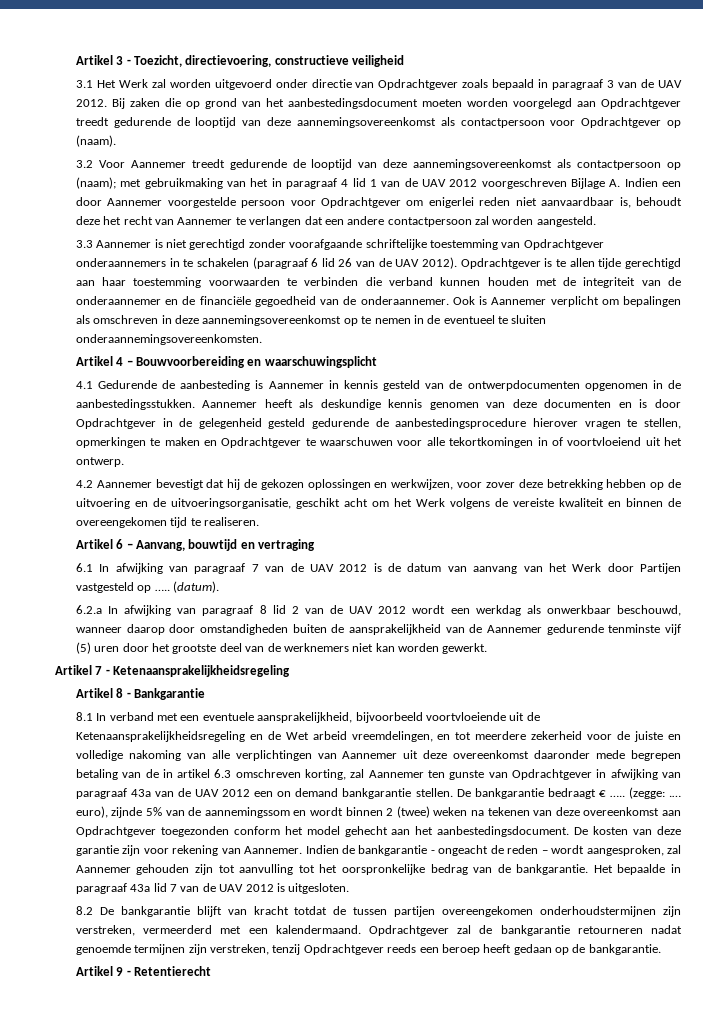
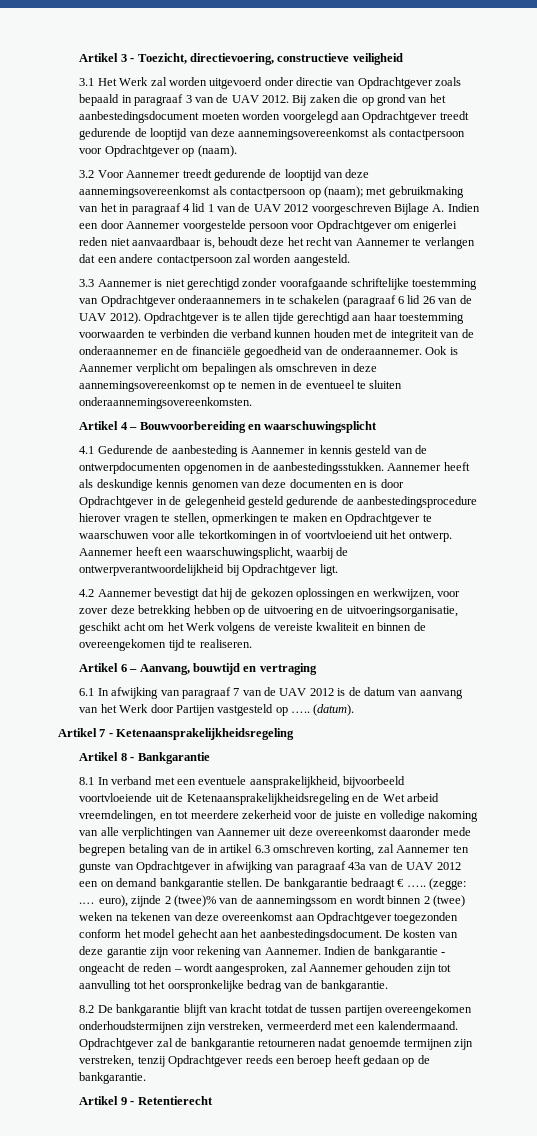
(124, 462) none -> [79,547,349,559] [79,564,338,576] Aannemer heeft een waarschuwingsplicht, waarbij de ontwerpverantwoordelijkheid bij Opdrachtgever ligt.
[75,605,682,616] [75,624,681,635] [75,642,488,654] // 6.2.a In afwijking van paragraaf 8 lid 2 van de UAV 2012 wordt een werkdag als onwerkbaar beschouwd, wanneer daarop door omstandigheden buiten de aansprakelijkheid van de Aannemer gedurende tenminste vijf (5) uren door het grootste deel van de werknemers niet kan worden gewerkt. -> (355, 710) none
[146,807,163,816] 5% -> [164,895,216,907] 2 (twee)%
[593,864,682,875] [75,883,350,894] Het bepaalde in paragraaf 43a lid 7 van de UAV 2012 is uitgesloten. -> (389, 986) none

